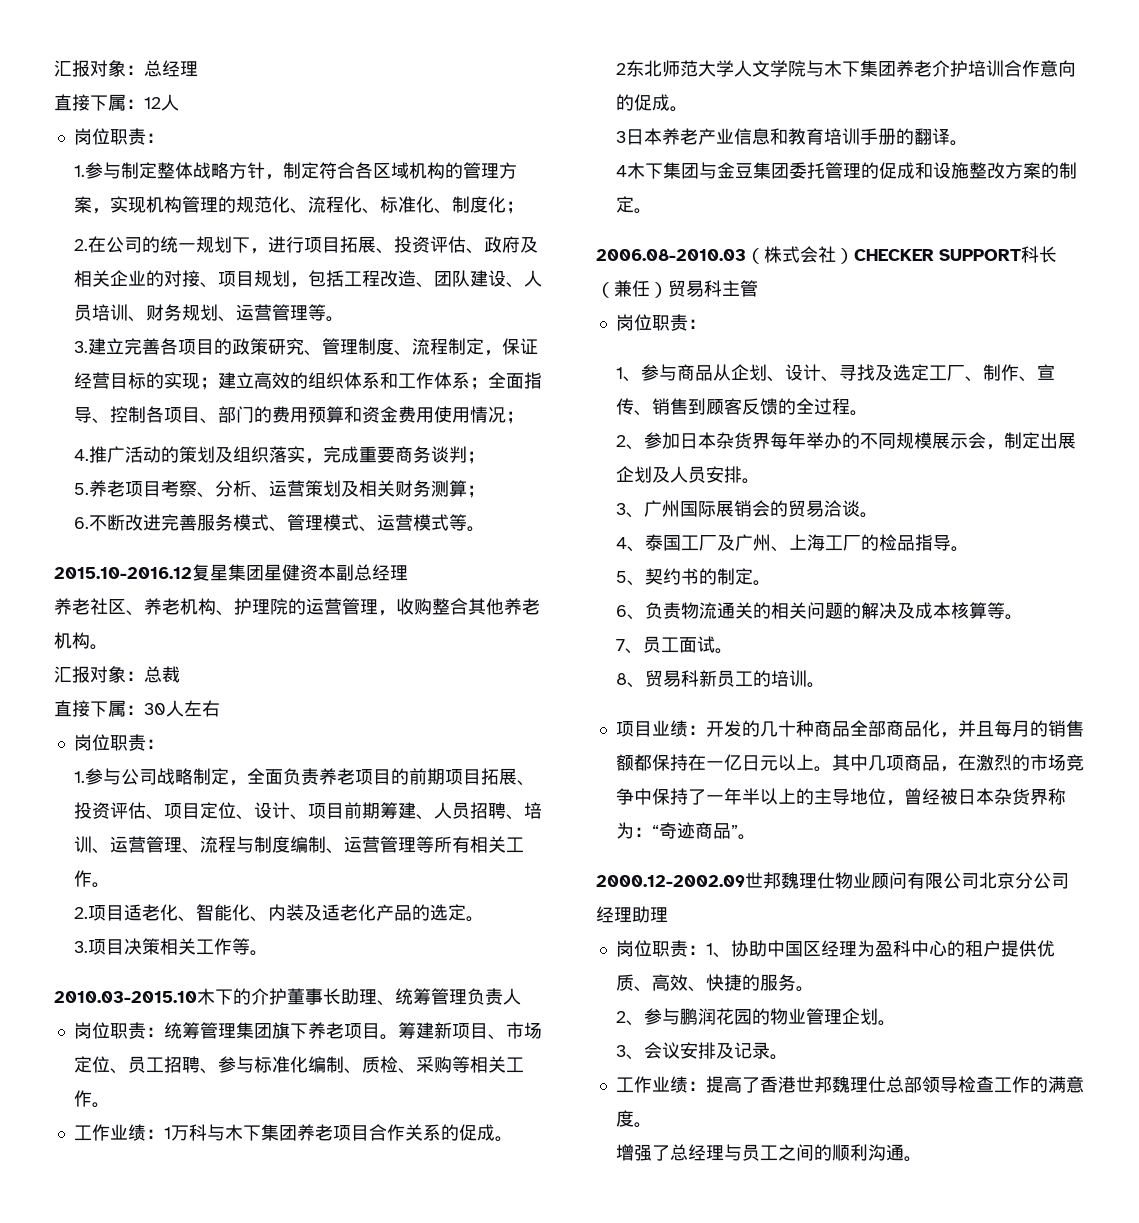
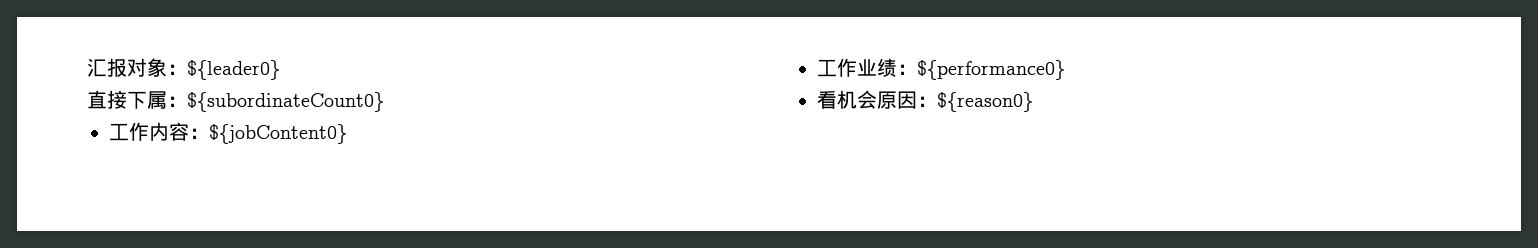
[54,60,198,77] [54,94,179,111] [73,128,164,145] [73,162,517,180] [73,196,524,214] [73,236,538,254] [73,270,542,288] [73,304,344,322] [73,338,538,356] [73,372,542,390] [73,406,524,424] [73,446,485,464] [73,480,485,498] [73,514,485,532] [54,564,408,581] [54,598,540,616] [54,632,108,650] [54,666,180,683] [54,700,220,717] [73,734,164,751] [73,768,535,786] [73,802,542,820] [73,836,524,854] [73,870,110,888] [73,904,484,922] [73,938,268,956] [54,988,521,1006] [73,1022,542,1040] [73,1056,524,1074] [73,1090,110,1108] [73,1124,513,1142] [615,60,1076,77] [615,94,688,112] [615,128,968,146] [615,162,1077,179] [615,196,652,214] [596,246,1057,264] [596,280,758,298] [615,314,706,331] [615,364,1055,382] [615,398,868,416] [615,432,1076,450] [615,466,760,484] [615,500,878,518] [615,534,969,552] [615,568,771,586] [615,602,1023,620] [615,636,733,654] [615,670,825,688] [615,720,1084,738] [615,754,1084,772] [615,788,1066,806] [615,822,756,840] [596,872,1069,889] [596,906,668,923] [615,940,1055,958] [615,974,814,992] [615,1008,896,1026] [615,1042,788,1060] [615,1076,1084,1093] [615,1110,652,1128] [615,1144,922,1162] 汇报对象：总经理 // 直接下属：12人 // 岗位职责： // 1.参与制定整体战略方针，制定符合各区域机构的管理方案，实现机构管理的规范化、流程化、标准化、制度化； // 2.在公司的统一规划下，进行项目拓展、投资评估、政府及相关企业的对接、项目规划，包括工程改造、团队建设、人员培训、财务规划、运营管理等。 // 3.建立完善各项目的政策研究、管理制度、流程制定，保证经营目标的实现；建立高效的组织体系和工作体系；全面指导、控制各项目、部门的费用预算和资金费用使用情况； // 4.推广活动的策划及组织落实，完成重要商务谈判； // 5.养老项目考察、分析、运营策划及相关财务测算； // 6.不断改进完善服务模式、管理模式、运营模式等。 // 2015.10-2016.12复星集团星健资本副总经理 // 养老社区、养老机构、护理院的运营管理，收购整合其他养老机构。 // 汇报对象：总裁 // 直接下属：30人左右 // 岗位职责： // 1.参与公司战略制定，全面负责养老项目的前期项目拓展、投资评估、项目定位、设计、项目前期筹建、人员招聘、培训、运营管理、流程与制度编制、运营管理等所有相关工作。 // 2.项目适老化、智能化、内装及适老化产品的选定。 // 3.项目决策相关工作等。 // 2010.03-2015.10木下的介护董事长助理、统筹管理负责人 // 岗位职责：统筹管理集团旗下养老项目。筹建新项目、市场定位、员工招聘、参与标准化编制、质检、采购等相关工作。 // 工作业绩：1万科与木下集团养老项目合作关系的促成。 // 2东北师范大学人文学院与木下集团养老介护培训合作意向的促成。 // 3日本养老产业信息和教育培训手册的翻译。 // 4木下集团与金豆集团委托管理的促成和设施整改方案的制定。 // 2006.08-2010.03（株式会社）CHECKER SUPPORT科长（兼任）贸易科主管 // 岗位职责： // 1、参与商品从企划、设计、寻找及选定工厂、制作、宣传、销售到顾客反馈的全过程。 // 2、参加日本杂货界每年举办的不同规模展示会，制定出展企划及人员安排。 // 3、广州国际展销会的贸易洽谈。 // 4、泰国工厂及广州、上海工厂的检品指导。 // 5、契约书的制定。 // 6、负责物流通关的相关问题的解决及成本核算等。 // 7、员工面试。 // 8、贸易科新员工的培训。 // 项目业绩：开发的几十种商品全部商品化，并且每月的销售额都保持在一亿日元以上。其中几项商品，在激烈的市场竞争中保持了一年半以上的主导地位，曾经被日本杂货界称为：“奇迹商品”。 // 2000.12-2002.09世邦魏理仕物业顾问有限公司北京分公司经理助理 // 岗位职责：1、协助中国区经理为盈科中心的租户提供优质、高效、快捷的服务。 // 2、参与鹏润花园的物业管理企划。 // 3、会议安排及记录。 // 工作业绩：提高了香港世邦魏理仕总部领导检查工作的满意度。 // 增强了总经理与员工之间的顺利沟通。 -> [87,58,280,80] [87,90,384,112] [109,122,347,144] [817,58,1065,80] [817,90,1033,112] 汇报对象：${leader0} // 直接下属：${subordinateCount0} // 工作内容：${jobContent0} // 工作业绩：${performance0} // 看机会原因：${reason0}

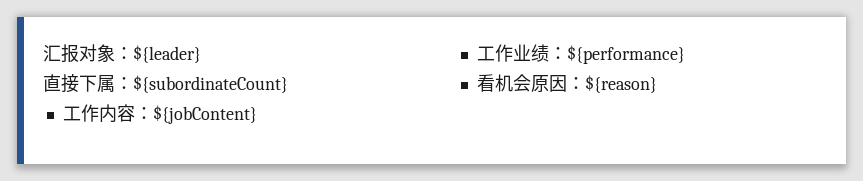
[187,60,280,80] ${leader0} -> [133,45,201,63] ${leader}
[187,92,384,112] ${subordinateCount0} -> [133,75,288,93] ${subordinateCount}
[209,124,347,144] ${jobContent0} -> [152,105,257,124] ${jobContent}
[917,60,1065,80] ${performance0} -> [566,45,685,64] ${performance}
[937,92,1033,112] ${reason0} -> [584,75,657,93] ${reason}

